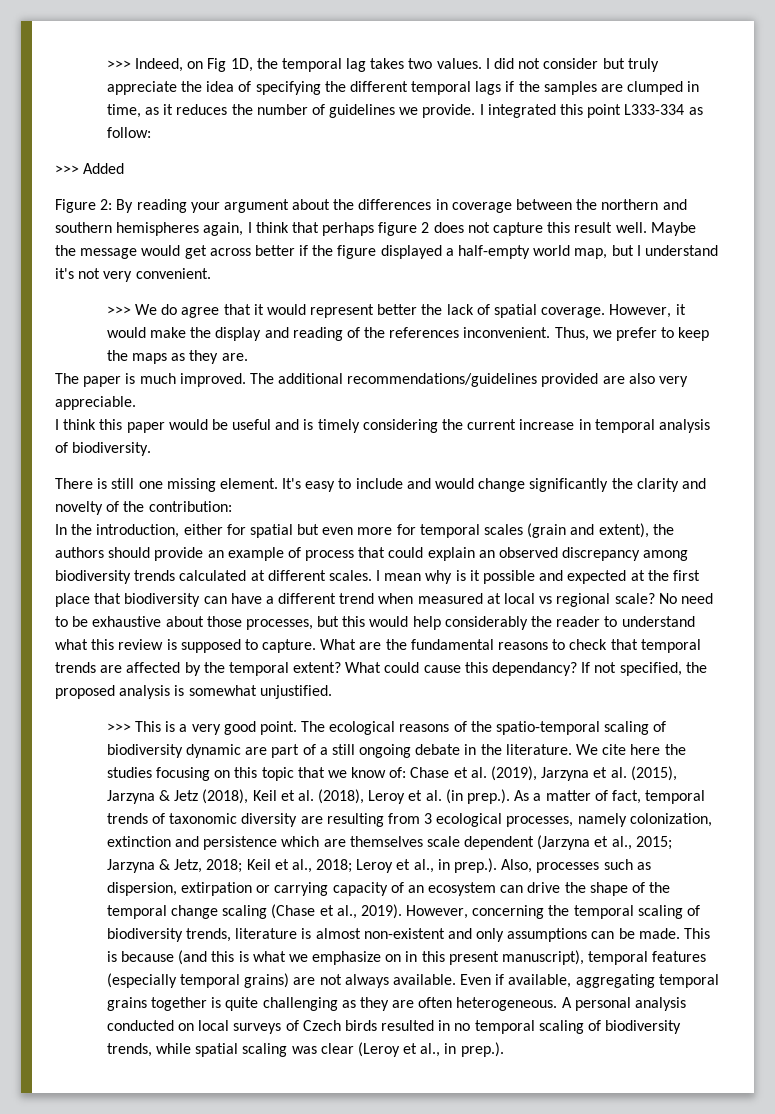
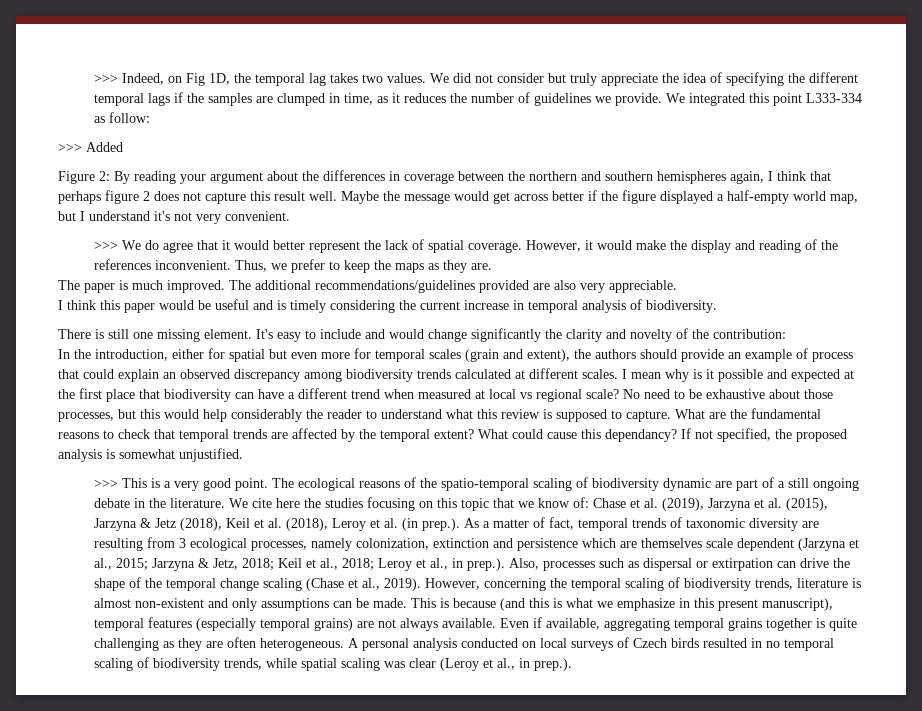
[485,58,490,69] I -> [429,73,449,83] We
[479,104,484,115] I -> [665,93,685,103] We
[310,304,418,318] represent better -> [272,240,360,253] better represent
[106,882,497,896] dispersion, extirpation or carrying capacity of an ecosystem -> [642,558,773,571] dispersal or extirpation
[385,954,402,962] on -> (675, 604) none

